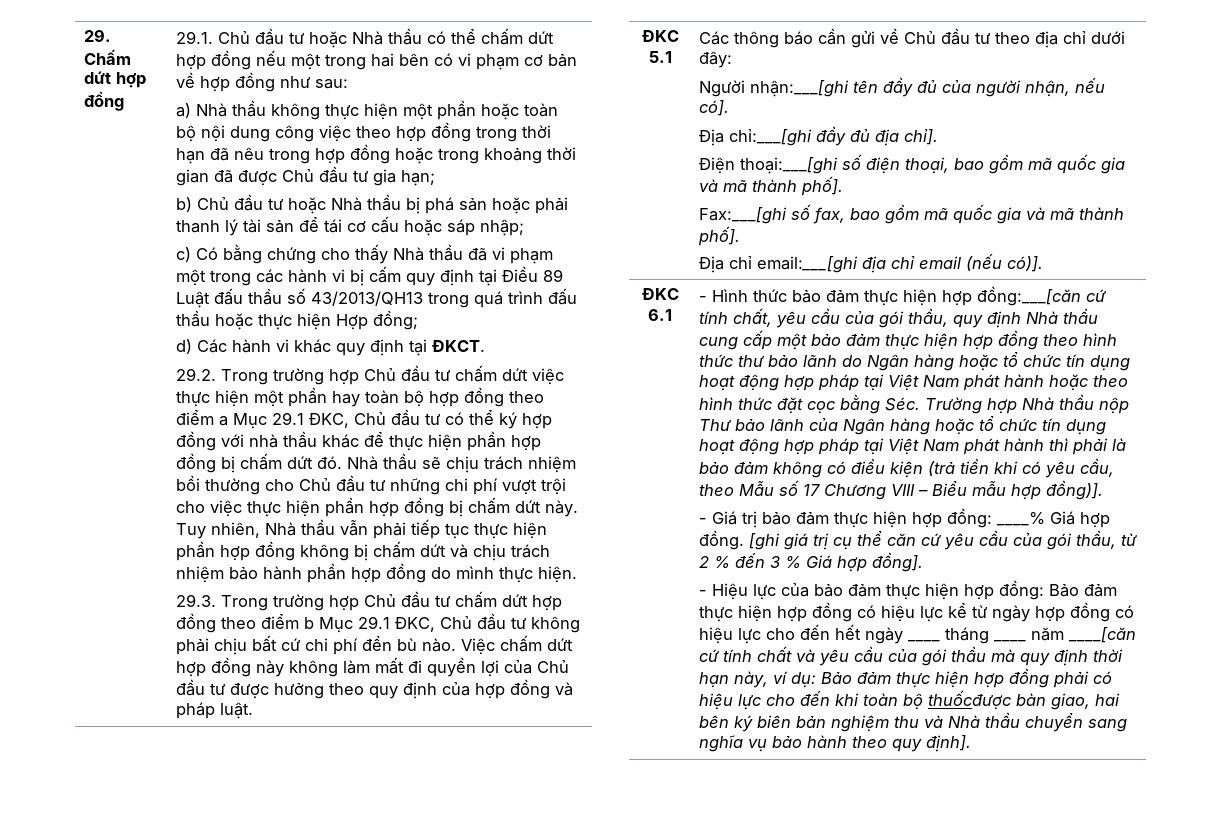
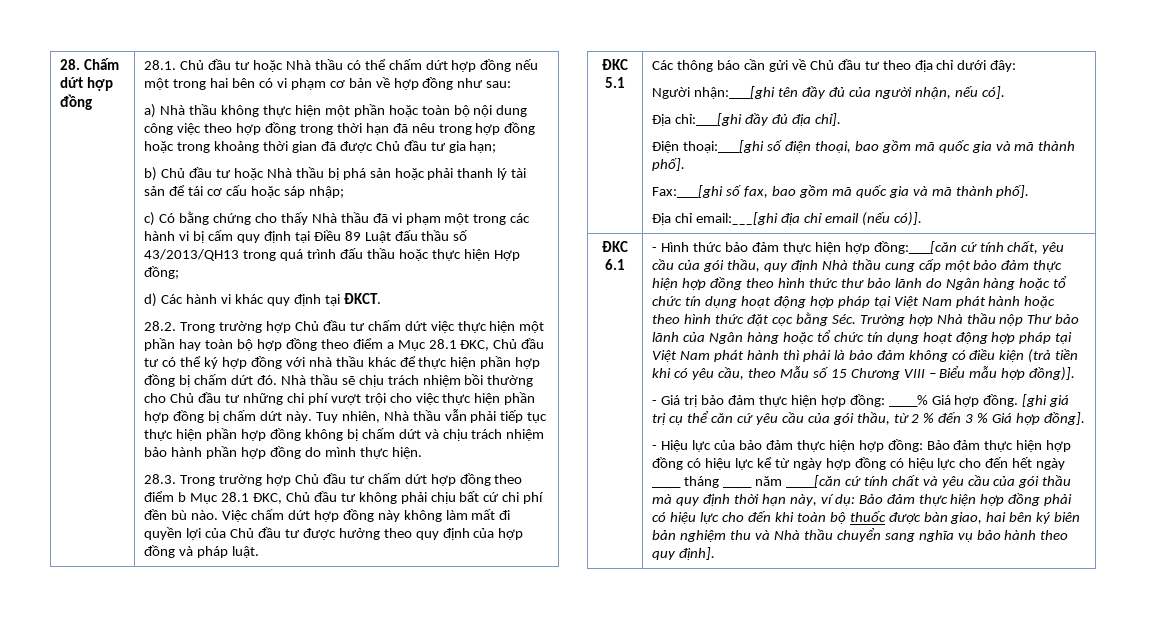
[84,29,112,42] 29. -> [60,59,81,70] 28.
[176,31,214,44] 29.1. -> [144,60,177,70] 28.1.
[176,368,217,381] 29.2. -> [144,321,177,331] 28.2.
[272,412,305,425] 29.1 -> [428,339,457,349] 28.1
[176,594,217,607] 29.3. -> [144,474,177,484] 28.3.
[358,616,391,629] 29.1 -> [221,492,250,502] 28.1
[803,484,821,496] 17 -> [830,369,847,378] 15
[928,690,1012,710] thuốcđược -> [849,511,921,524] thuốc được

